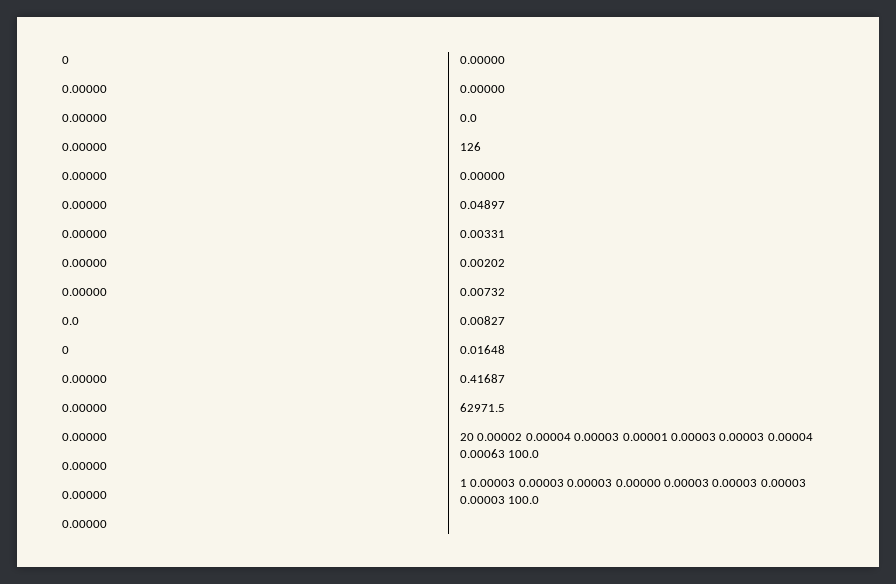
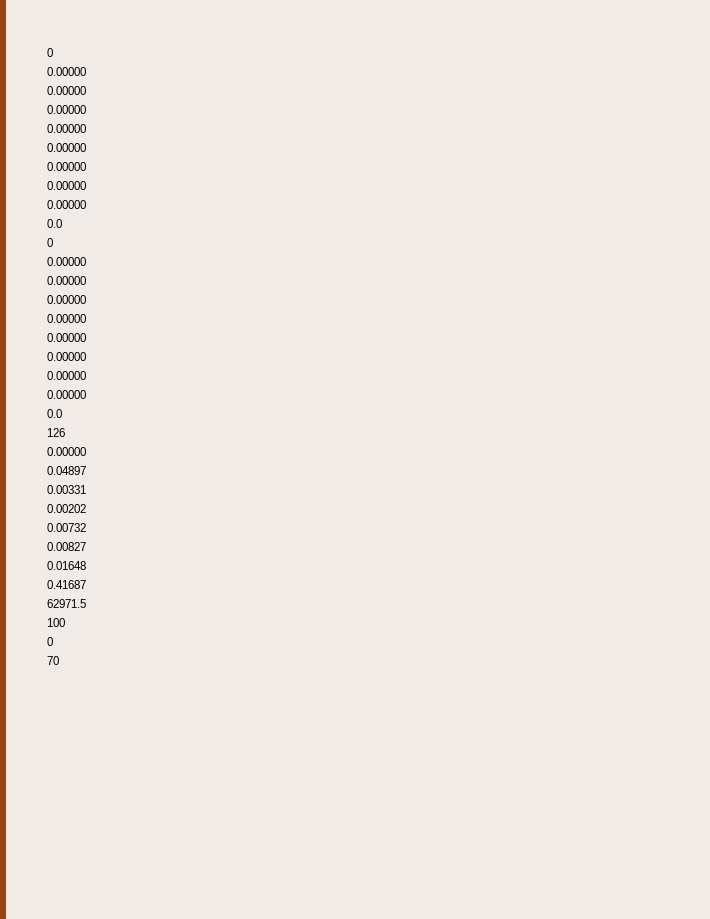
[460,433,813,441] [460,449,540,458] [460,479,806,487] [460,496,540,504] 20 0.00002 0.00004 0.00003 0.00001 0.00003 0.00003 0.00004 0.00063 100.0 // 1 0.00003 0.00003 0.00003 0.00000 0.00003 0.00003 0.00003 0.00003 100.0 -> [47,618,65,627] [47,637,53,646] [47,656,59,665] 100 // 0 // 70

